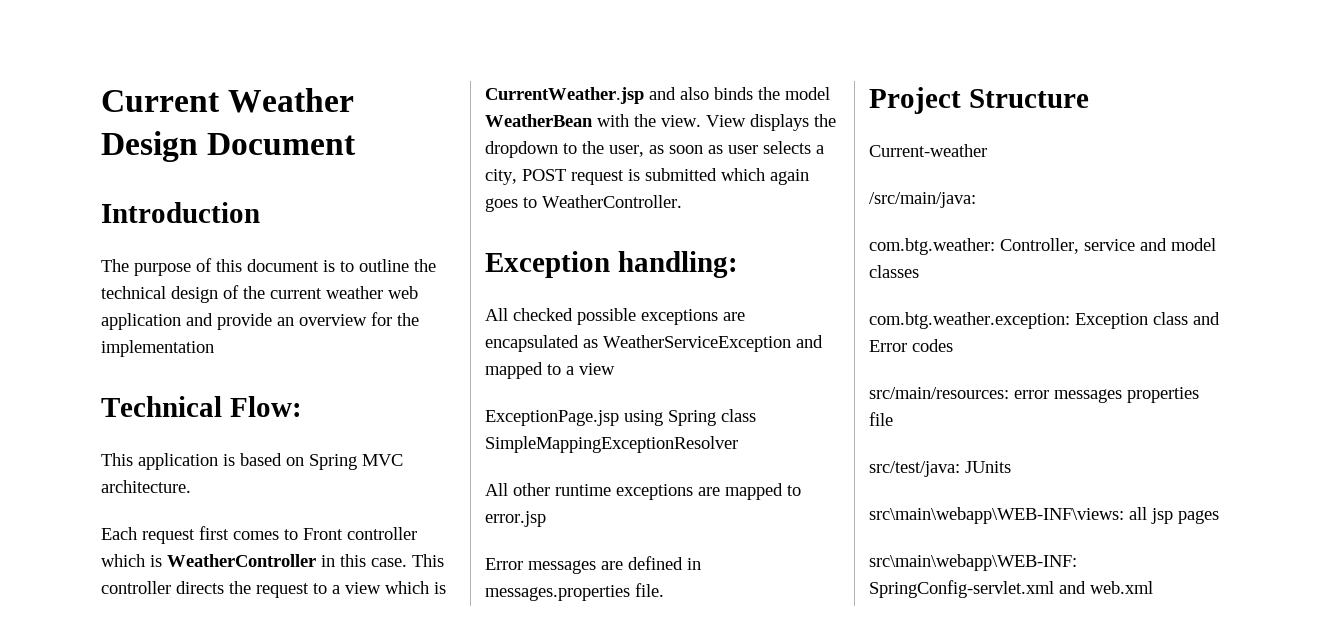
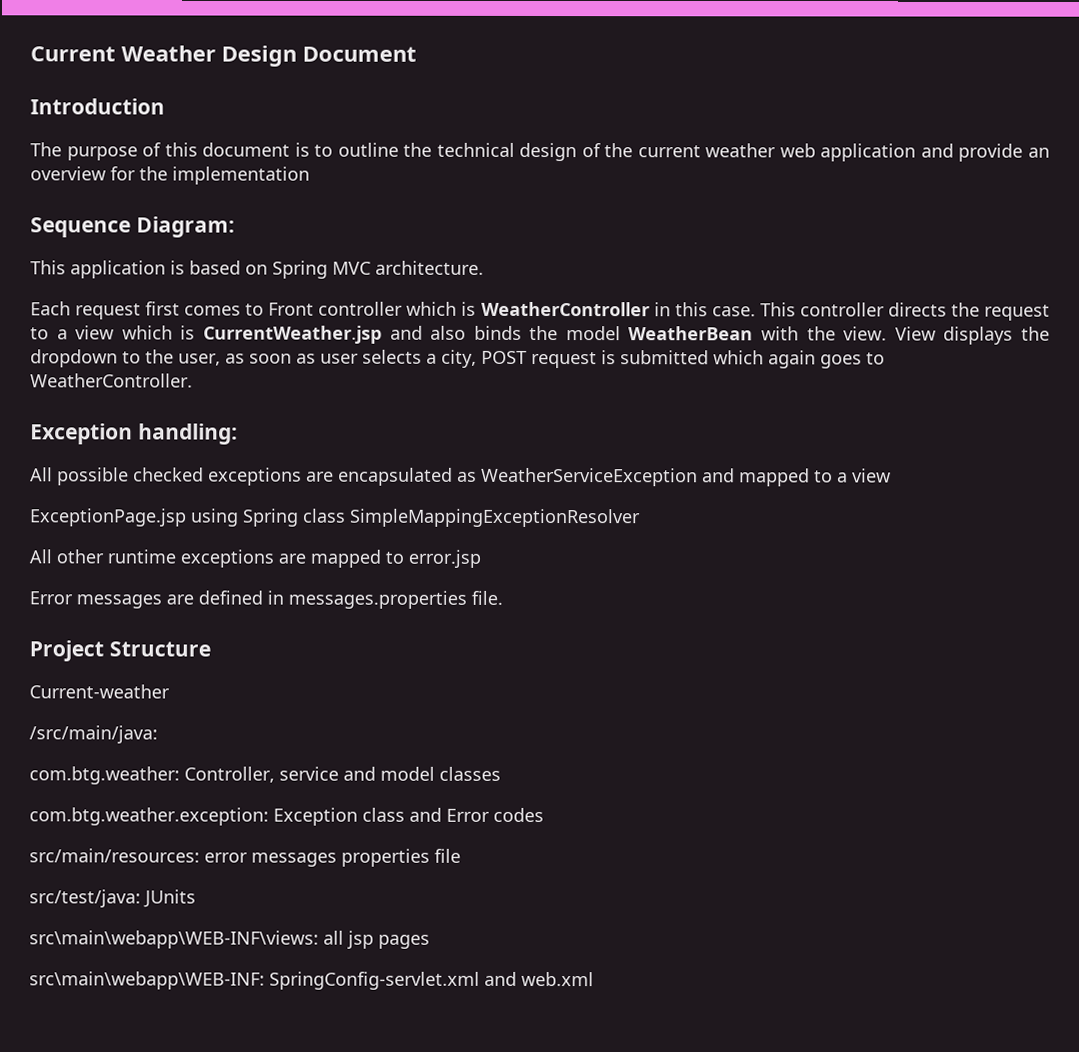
[101,396,302,417] Technical Flow: -> [30,216,235,238] Sequence Diagram:
[513,308,636,325] checked possible -> [57,467,204,486] possible checked

